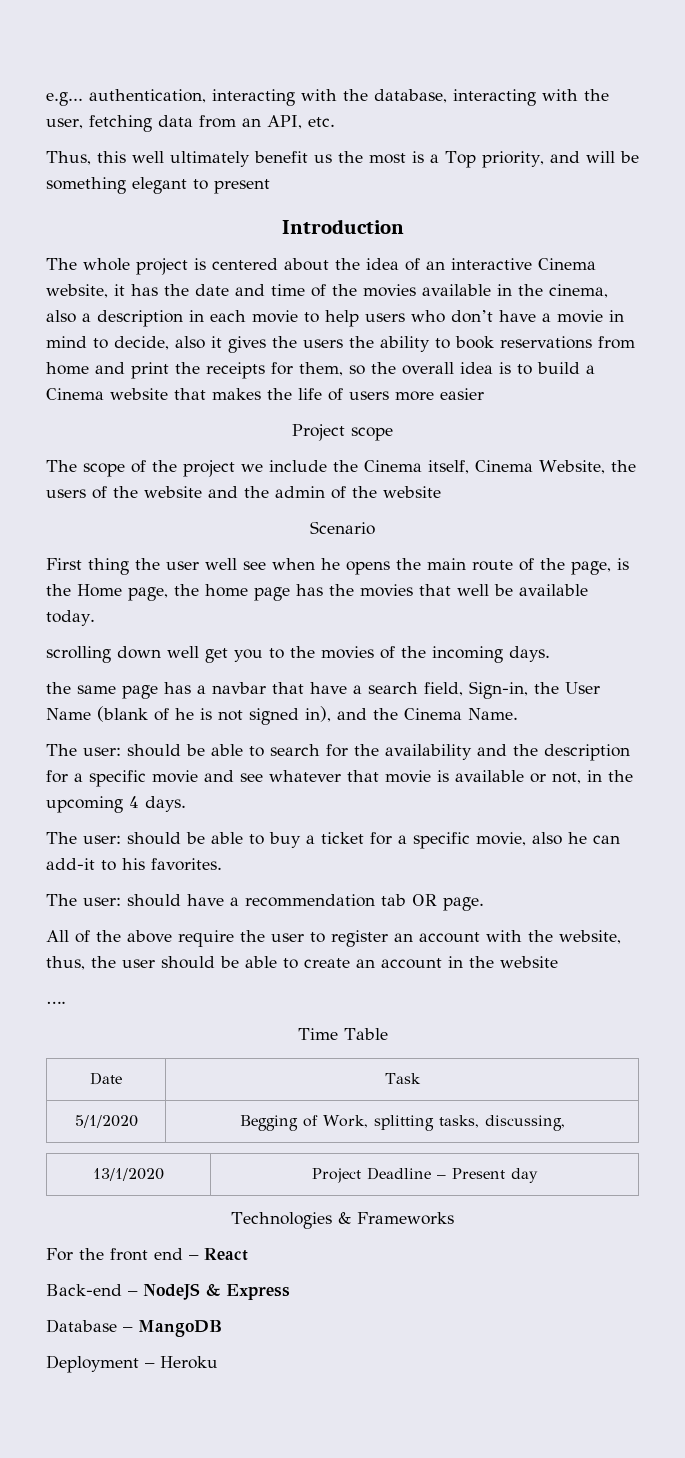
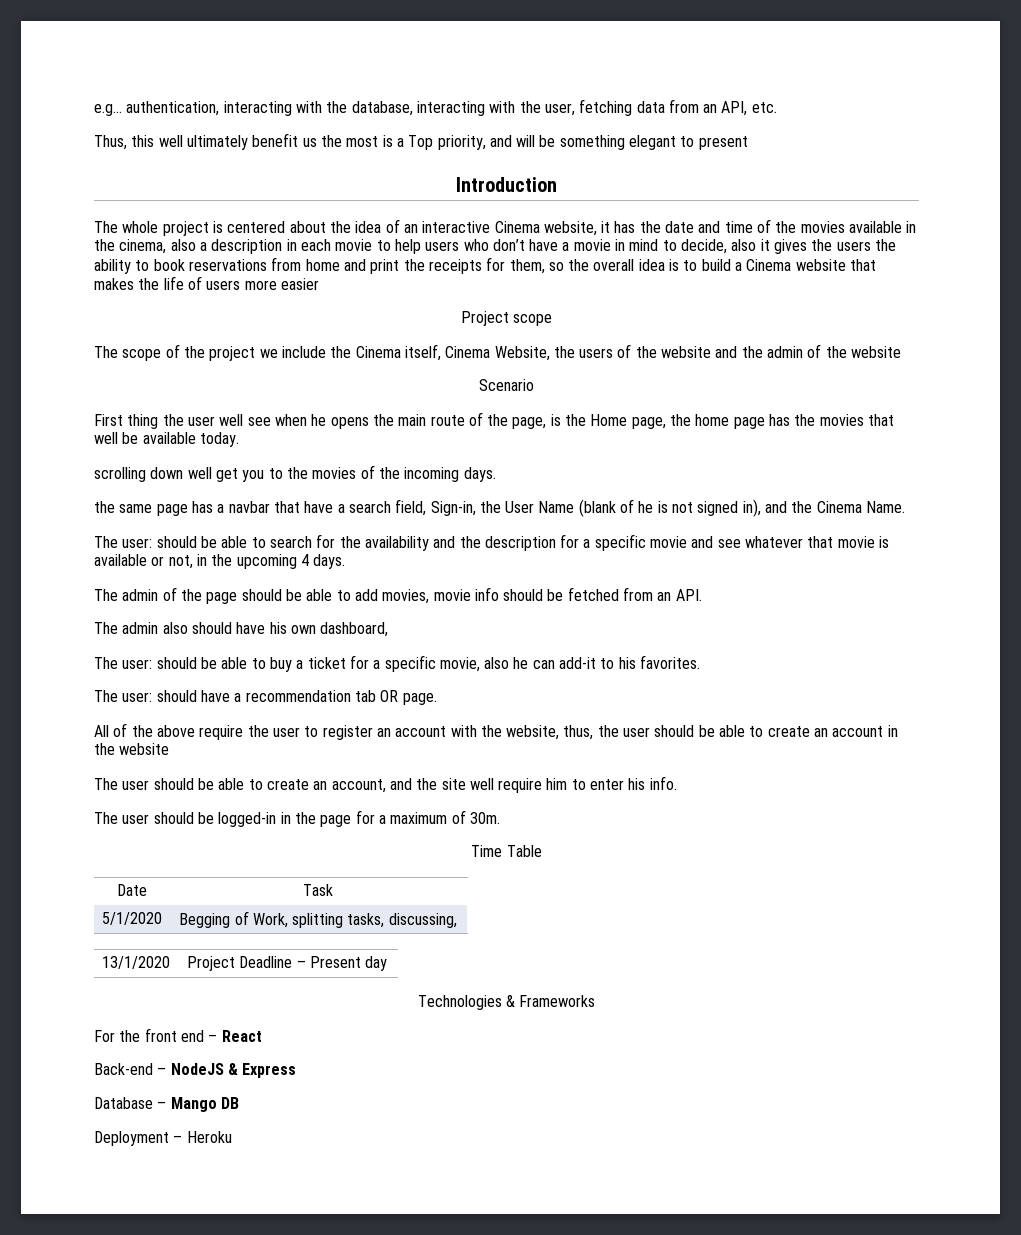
(186, 804) none -> [94,587,702,604] [94,622,389,637] // The admin of the page should be able to add movies, movie info should be fetched from an API. // The admin also should have his own dashboard,
[46,1001,66,1004] …. -> [94,776,677,793] [94,810,500,827] The user should be able to create an account, and the site well require him to enter his info. // The user should be logged-in in the page for a maximum of 30m.
[138,1320,222,1337] MangoDB -> [170,1097,239,1112] Mango DB

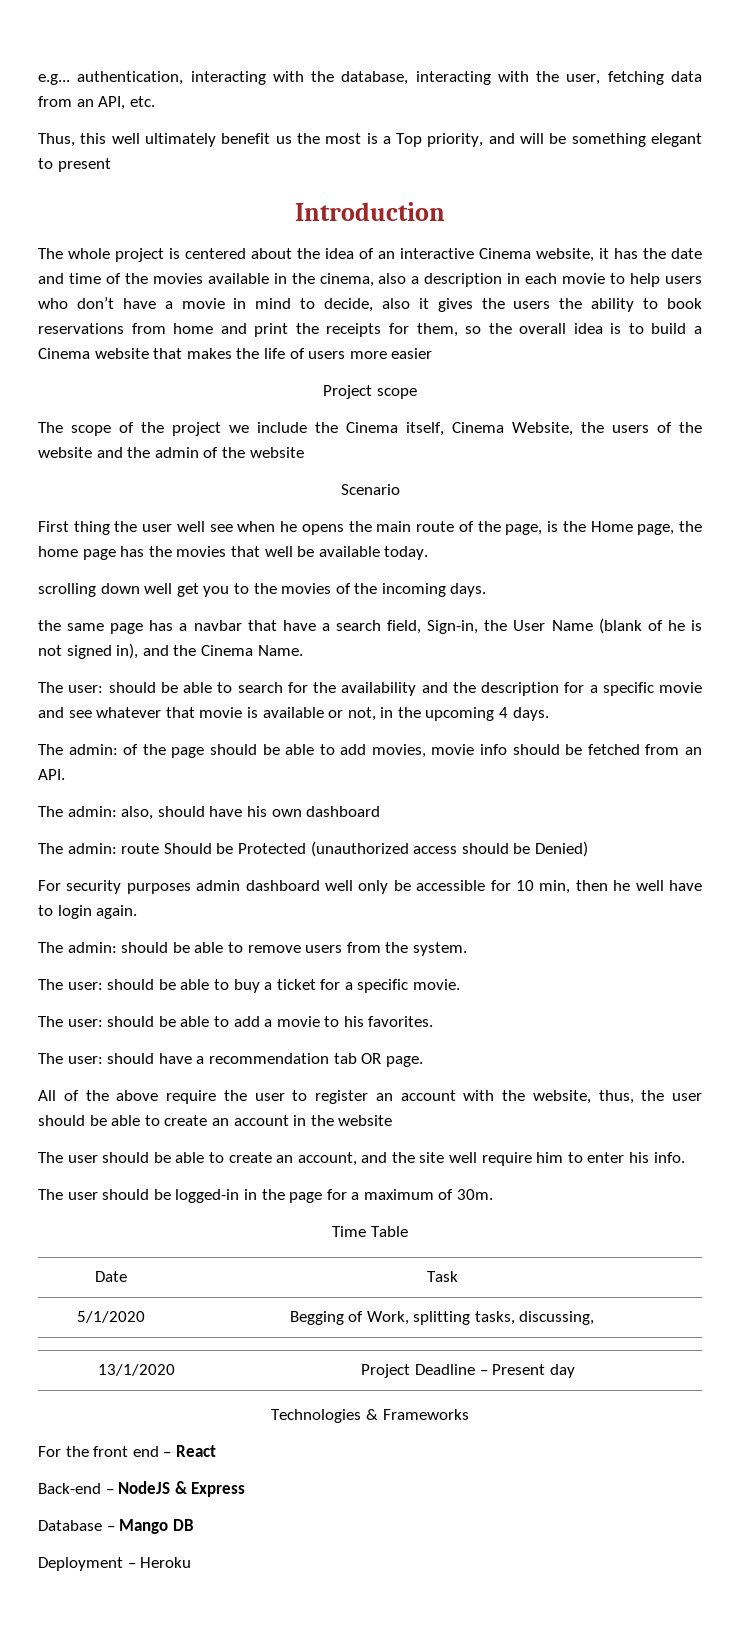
[122,589,159,601] admin -> [68,744,118,755] admin:
[122,622,188,634] admin also -> [67,806,154,820] admin: also,
[320,622,389,637] dashboard, -> [306,806,381,817] [38,841,588,857] [38,880,702,894] [38,905,138,919] [38,942,467,956] dashboard // The admin: route Should be Protected (unauthorized access should be Denied) // For security purposes admin dashboard well only be accessible for 10 min, then he well have to login again. // The admin: should be able to remove users from the system.
[439,657,597,672] movie, also he can add-it -> [413,979,461,990] [38,1016,320,1027] movie. // The user: should be able to add a movie

